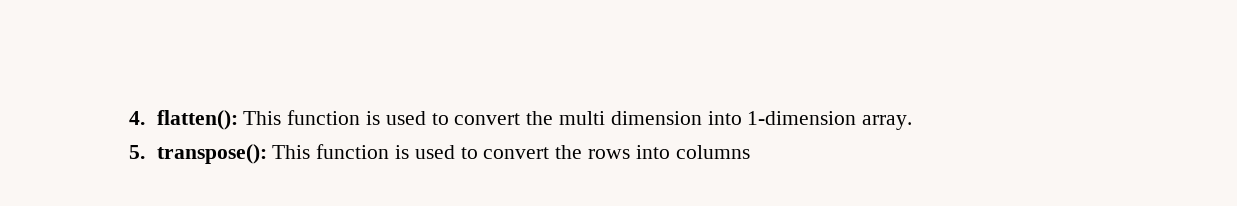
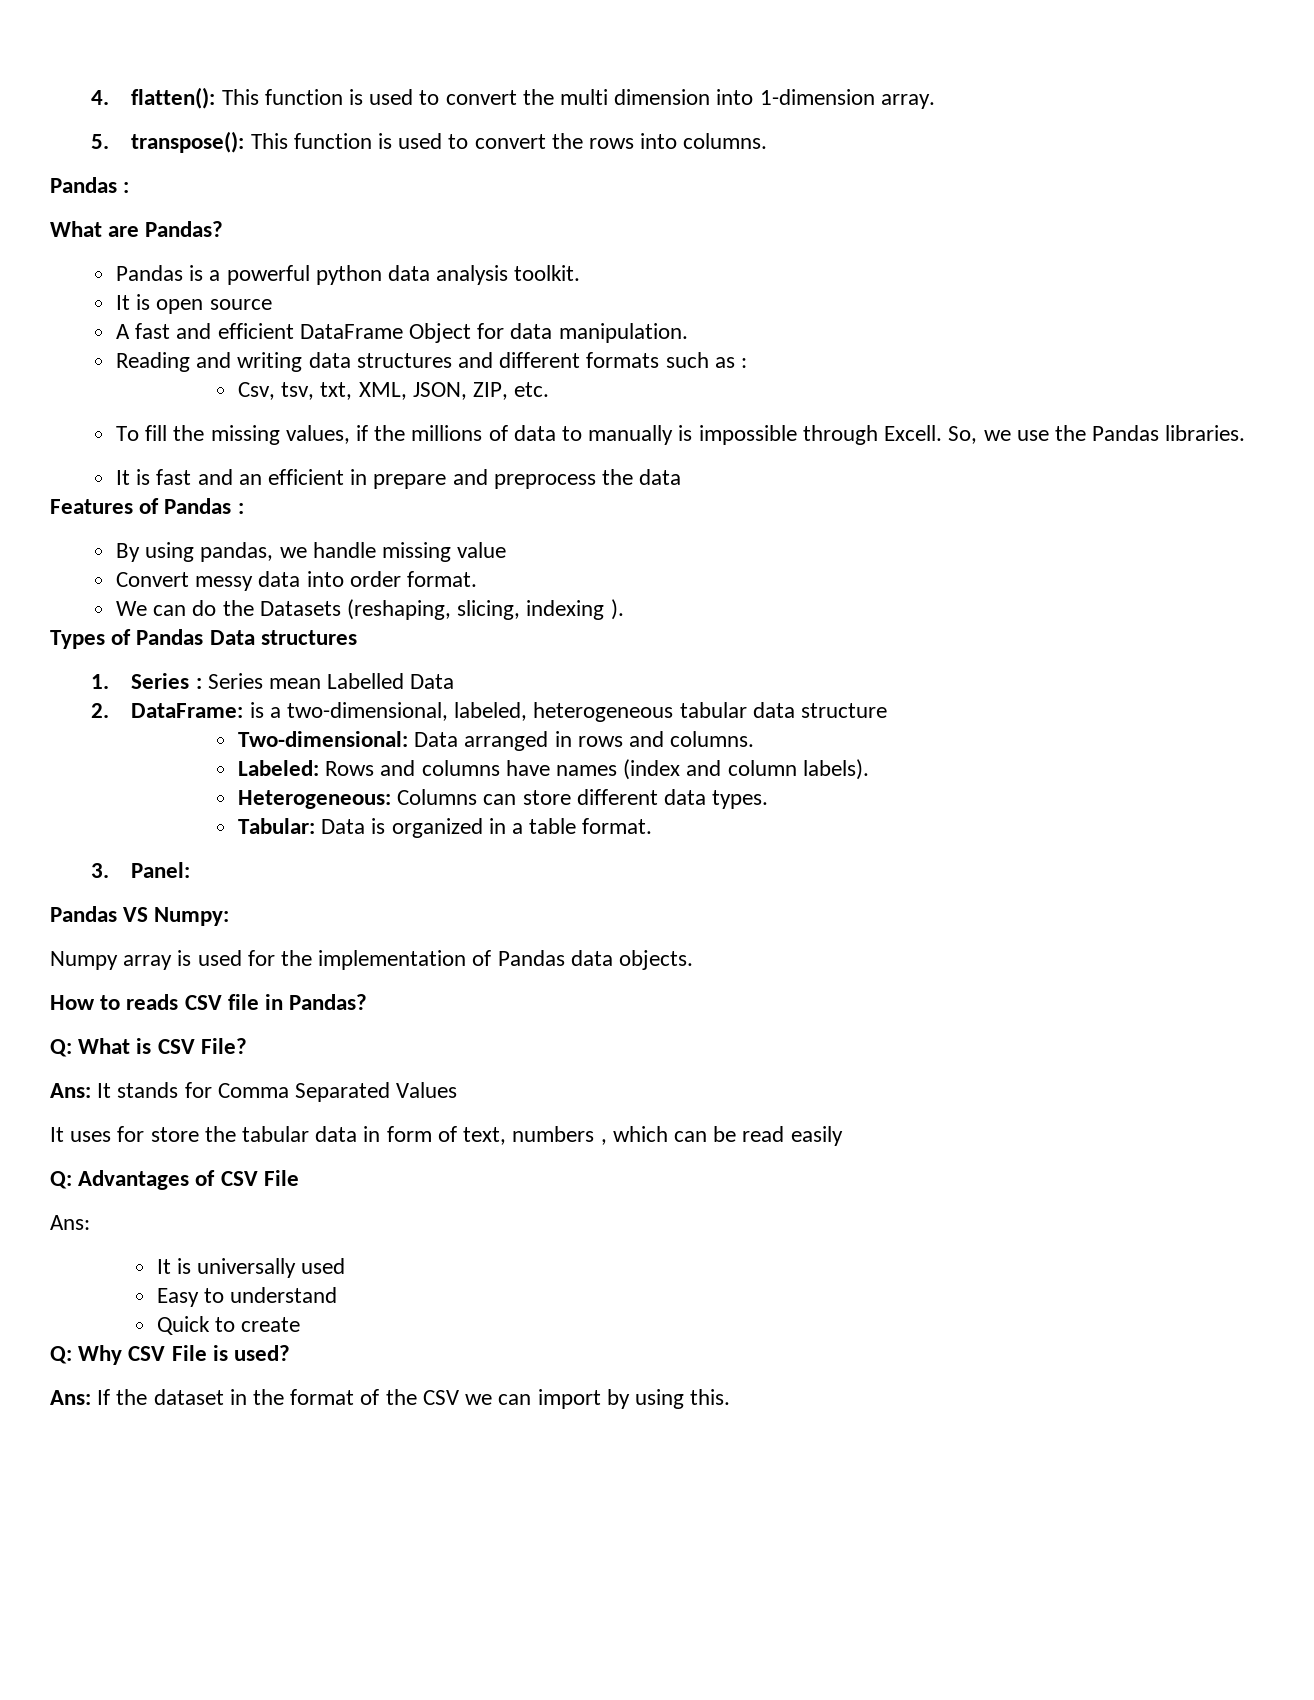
[675,145,750,159] columns -> [683,133,768,149] [50,177,130,193] [50,221,224,237] [115,265,581,285] [115,294,272,314] [115,323,688,343] [115,352,748,372] [237,382,550,400] [115,425,1246,445] [115,469,682,489] [50,498,244,514] [115,542,507,562] [115,571,478,591] [115,599,624,620] [50,629,357,649] [90,673,455,689] [90,702,888,722] [237,731,755,751] [237,759,869,780] [237,789,769,809] [237,818,653,838] [90,862,191,878] [50,906,230,926] [50,950,694,970] [50,994,368,1010] [50,1038,247,1057] [50,1082,458,1102] [50,1126,843,1146] [50,1170,299,1190] [50,1215,90,1230] [156,1258,346,1278] [156,1287,338,1307] [156,1316,301,1335] [50,1345,291,1365] [50,1389,731,1409] columns. // Pandas : // What are Pandas? // Pandas is a powerful python data analysis toolkit. // It is open source // A fast and efficient DataFrame Object for data manipulation. // Reading and writing data structures and different formats such as : // Csv, tsv, txt, XML, JSON, ZIP, etc. // To fill the missing values, if the millions of data to manually is impossible through Excell. So, we use the Pandas libraries. // It is fast and an efficient in prepare and preprocess the data // Features of Pandas : // By using pandas, we handle missing value // Convert messy data into order format. // We can do the Datasets (reshaping, slicing, indexing ). // Types of Pandas Data structures // 1. Series : Series mean Labelled Data // 2. DataFrame: is a two-dimensional, labeled, heterogeneous tabular data structure // Two-dimensional: Data arranged in rows and columns. // Labeled: Rows and columns have names (index and column labels). // Heterogeneous: Columns can store different data types. // Tabular: Data is organized in a table format. // 3. Panel: // Pandas VS Numpy: // Numpy array is used for the implementation of Pandas data objects. // How to reads CSV file in Pandas? // Q: What is CSV File? // Ans: It stands for Comma Separated Values // It uses for store the tabular data in form of text, numbers , which can be read easily // Q: Advantages of CSV File // Ans: // It is universally used // Easy to understand // Quick to create // Q: Why CSV File is used? // Ans: If the dataset in the format of the CSV we can import by using this.

